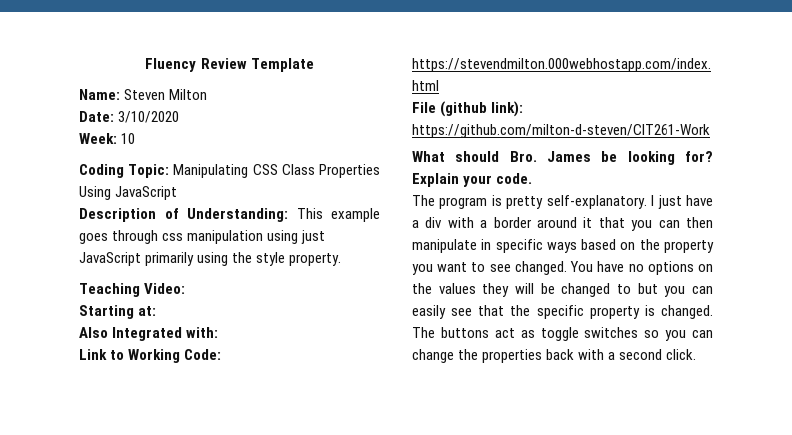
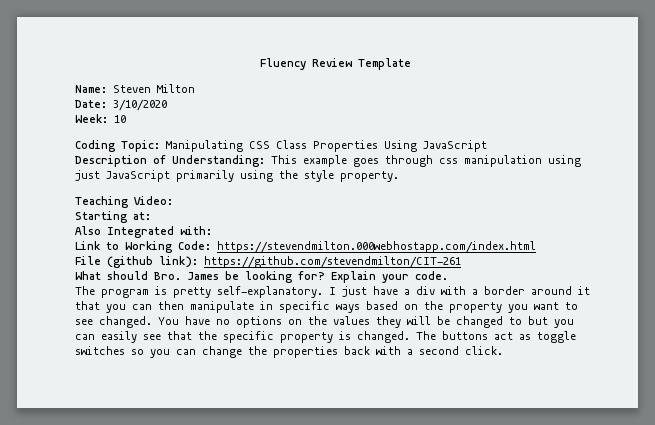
[412,124,710,138] https://github.com/milton-d-steven/CIT261-Work -> [204,256,461,268] https://github.com/stevendmilton/CIT-261

